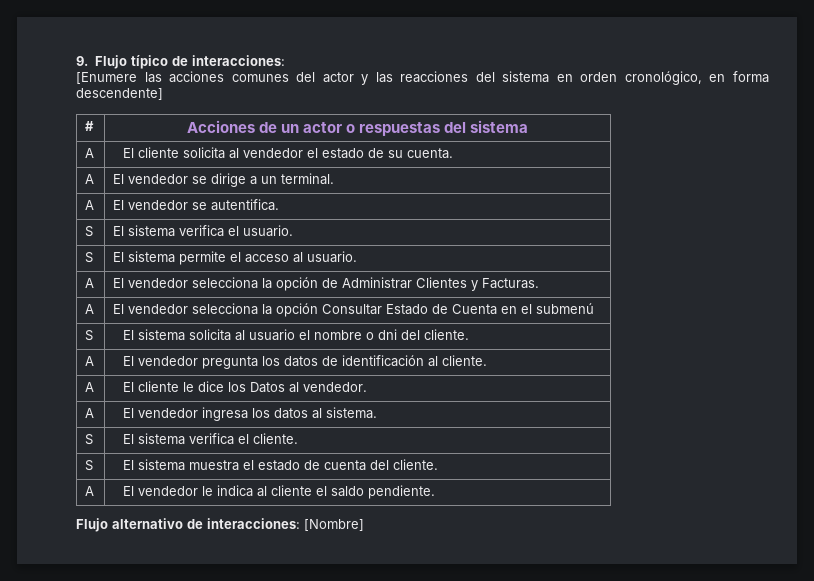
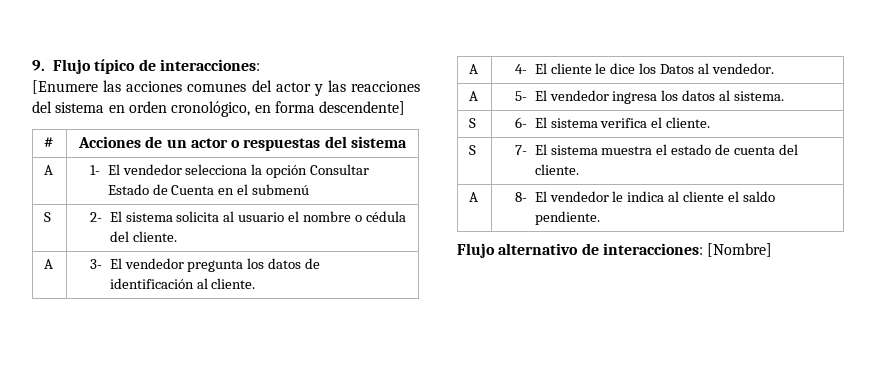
[123,147,454,159] [85,174,95,184] [113,173,335,187] [85,200,95,210] [113,199,280,211] [85,226,94,237] [113,225,294,237] [85,252,94,263] [113,251,358,265] [85,278,95,288] [113,277,540,291] [85,304,95,314] El cliente solicita al vendedor el estado de su cuenta. // A | El vendedor se dirige a un terminal. // A | El vendedor se autentifica. // S | El sistema verifica el usuario. // S | El sistema permite el acceso al usuario. // A | El vendedor selecciona la opción de Administrar Clientes y Facturas. // A | -> [90,165,101,175] 1-
(94, 335) none -> [90,212,103,222] 2-
[378,329,470,340] [85,356,95,366] dni del cliente. // A | -> [365,211,406,222] [109,231,177,242] [44,259,54,269] [90,259,103,269] cédula del cliente. // A | 3-
(95, 387) none -> [515,64,528,74] 4-
(95, 413) none -> [515,91,528,101] 5-
(94, 439) none -> [515,117,528,128] 6-
(94, 465) none -> [515,145,528,155] 7-
(95, 491) none -> [515,192,528,202] 8-

